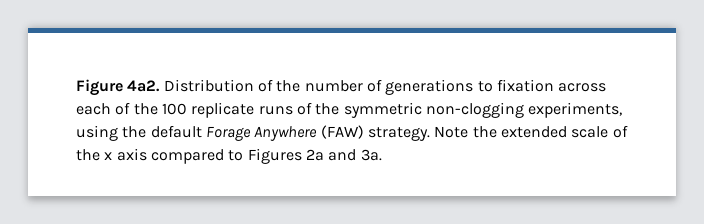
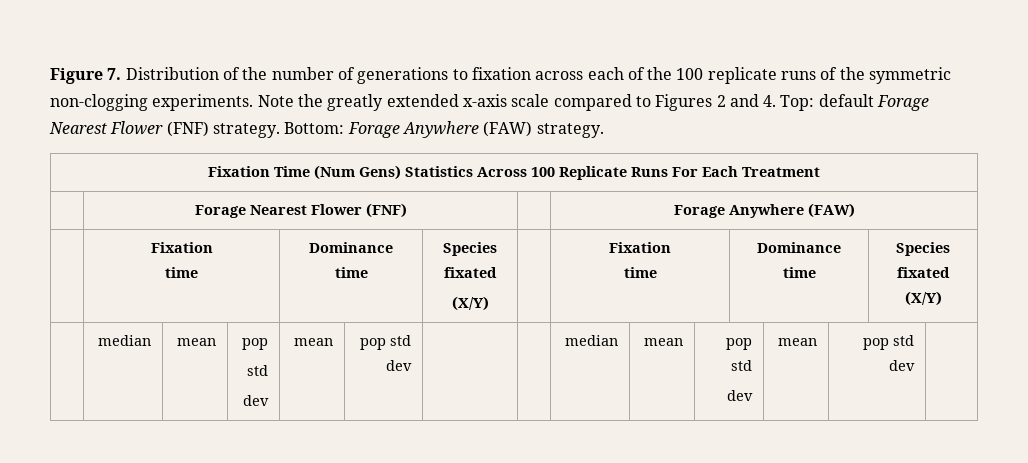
[127,80,161,92] 4a2. -> [107,68,122,80] 7.
[528,102,623,118] [76,125,628,141] [76,148,382,164] experiments, using the default Forage Anywhere (FAW) strategy. Note the extended scale of the x axis compared to Figures 2a and 3a. -> [152,94,930,111] [49,121,604,138] [208,165,820,180] [194,203,407,218] [673,203,855,218] [150,242,213,253] [165,267,198,278] [309,242,393,253] [334,267,368,278] [443,242,497,256] [444,267,497,278] [451,296,489,311] [609,242,671,253] [623,267,657,278] [757,242,841,253] [782,267,816,278] [896,242,950,256] [897,267,950,278] [904,291,942,306] [97,335,151,346] [176,338,216,346] [241,338,268,350] [246,365,268,376] [242,395,269,406] [293,338,333,346] [359,335,411,350] [385,360,412,371] [564,335,618,346] [643,338,683,346] [725,338,752,350] [730,360,752,371] [726,390,753,401] [777,338,817,346] [862,335,914,350] [888,360,915,371] experiments. Note the greatly extended x-axis scale compared to Figures 2 and 4. Top: default Forage Nearest Flower (FNF) strategy. Bottom: Forage Anywhere (FAW) strategy. // Fixation Time (Num Gens) Statistics Across 100 Replicate Runs For Each Treatment // | Forage Nearest Flower (FNF) | | Forage Anywhere (FAW) // | Fixation // time | Dominance time | Species fixated // (X/Y) | | Fixation // time | Dominance time | Species fixated (X/Y) // | median | mean | pop // std // dev | mean | pop std dev | | | median | mean | pop std // dev | mean | pop std dev |

